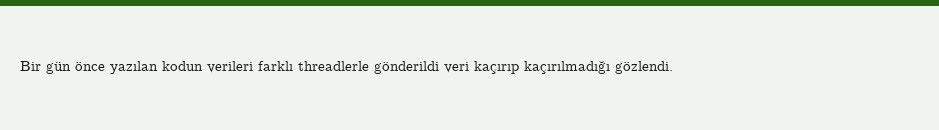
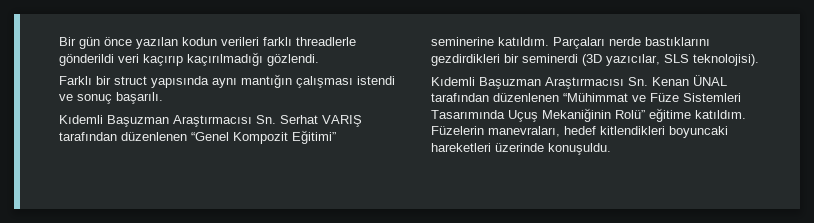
(673, 67) none -> [59,74,395,88] [59,92,163,104] [59,115,362,127] [59,130,336,144] [431,37,710,49] [431,54,759,66] [431,75,727,89] [431,93,741,102] [431,108,746,122] [431,126,728,138] [431,143,611,155] // Farklı bir struct yapısında aynı mantığın çalışması istendi ve sonuç başarılı. // Kıdemli Başuzman Araştırmacısı Sn. Serhat VARIŞ tarafından düzenlenen “Genel Kompozit Eğitimi” seminerine katıldım. Parçaları nerde bastıklarını gezdirdikleri bir seminerdi (3D yazıcılar, SLS teknolojisi). // Kıdemli Başuzman Araştırmacısı Sn. Kenan ÜNAL tarafından düzenlenen “Mühimmat ve Füze Sistemleri Tasarımında Uçuş Mekaniğinin Rolü” eğitime katıldım. Füzelerin manevraları, hedef kitlendikleri boyuncaki hareketleri üzerinde konuşuldu.

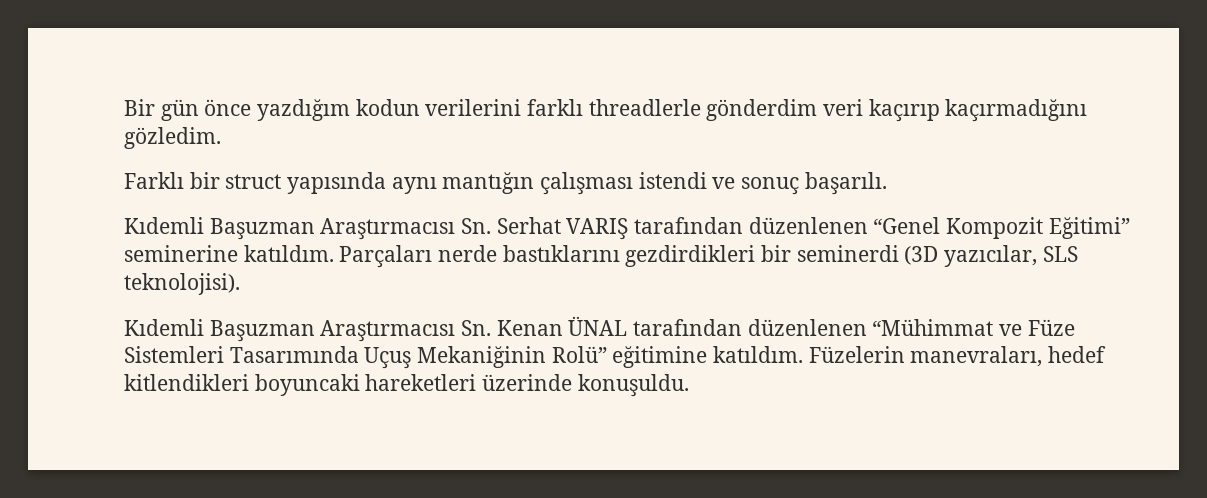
[136,37,259,49] yazılan kodun verileri -> [257,99,522,121] yazdığım kodun verilerini
[59,54,114,66] gönderildi -> [706,99,818,121] gönderdim
[187,52,319,66] kaçırılmadığı gözlendi. -> [945,99,1088,122] [124,127,221,149] kaçırmadığını gözledim.
[649,108,691,122] eğitime -> [612,346,708,368] eğitimine

